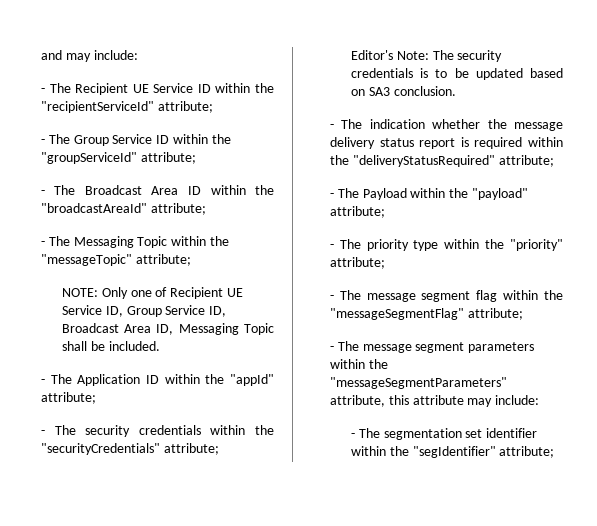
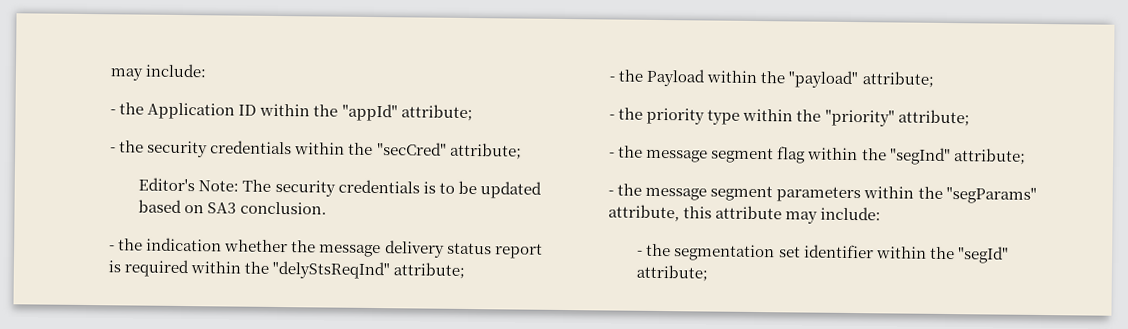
[40,50,138,62] [40,83,275,95] [40,101,213,113] [40,134,231,146] [40,152,196,164] [40,185,274,195] [40,203,206,215] [40,236,229,248] [40,254,191,266] [61,287,243,299] [61,305,227,317] [61,323,274,335] [61,341,160,351] [40,374,72,384] and may include: // - The Recipient UE Service ID within the "recipientServiceId" attribute; // - The Group Service ID within the "groupServiceId" attribute; // - The Broadcast Area ID within the "broadcastAreaId" attribute; // - The Messaging Topic within the "messageTopic" attribute; // NOTE: Only one of Recipient UE Service ID, Group Service ID, Broadcast Area ID, Messaging Topic shall be included. // - The -> [110,63,208,81] [110,102,145,115] may include: // - the
[54,425,76,435] The -> [119,140,145,153] the
[40,443,160,455] "securityCredentials" -> [376,142,447,156] "secCred"
[341,119,363,129] The -> [118,238,144,251] the
[352,155,554,167] [329,188,359,198] "deliveryStatusRequired" attribute; // - The -> [272,260,466,280] [609,69,644,82] "delyStsReqInd" attribute; // - the
[339,239,361,249] The -> [618,107,644,120] the
[339,290,361,300] The -> [618,145,644,158] the
[329,308,523,320] [329,341,359,351] "messageSegmentFlag" attribute; // - The -> [889,147,1026,166] [608,183,643,196] "segInd" attribute; // - the
[329,377,507,389] "messageSegmentParameters" -> [945,186,1037,204] "segParams"
[358,428,380,438] The -> [646,243,672,257] the
[412,446,496,458] "segIdentifier" -> [956,246,1009,264] "segId"

